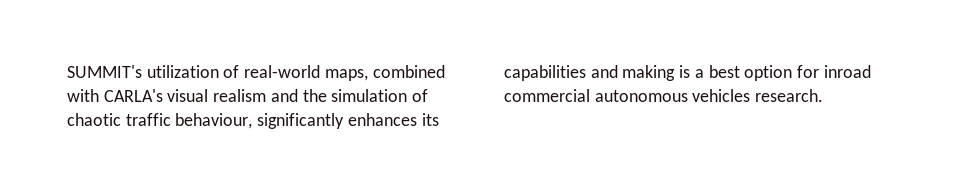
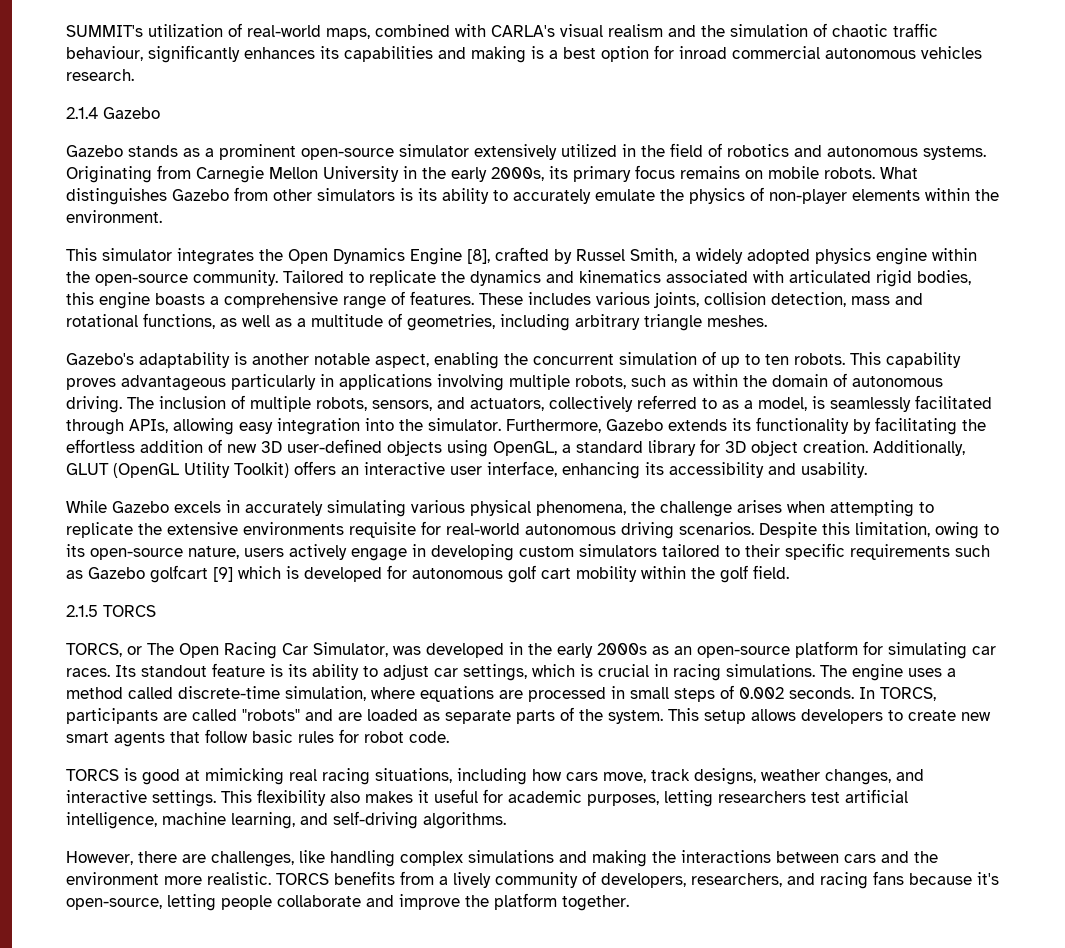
(824, 95) none -> [66,107,160,119] [66,143,986,160] [66,165,918,183] [66,187,999,205] [66,210,162,223] [66,247,977,265] [66,270,971,287] [66,291,923,309] [66,313,767,331] [66,351,961,369] [66,373,943,391] [66,395,992,413] [66,417,986,435] [66,439,965,457] [66,461,867,479] [66,500,934,517] [66,521,999,539] [66,543,990,561] [66,565,789,583] [66,605,156,617] [66,641,996,659] [66,663,956,681] [66,685,936,702] [66,707,991,724] [66,729,449,747] [66,768,924,785] [66,789,908,807] [66,811,506,829] [66,850,938,867] [66,871,999,889] [66,893,629,911] // 2.1.4 Gazebo // Gazebo stands as a prominent open-source simulator extensively utilized in the field of robotics and autonomous systems. Originating from Carnegie Mellon University in the early 2000s, its primary focus remains on mobile robots. What distinguishes Gazebo from other simulators is its ability to accurately emulate the physics of non-player elements within the environment. // This simulator integrates the Open Dynamics Engine [8], crafted by Russel Smith, a widely adopted physics engine within the open-source community. Tailored to replicate the dynamics and kinematics associated with articulated rigid bodies, this engine boasts a comprehensive range of features. These includes various joints, collision detection, mass and rotational functions, as well as a multitude of geometries, including arbitrary triangle meshes. // Gazebo's adaptability is another notable aspect, enabling the concurrent simulation of up to ten robots. This capability proves advantageous particularly in applications involving multiple robots, such as within the domain of autonomous driving. The inclusion of multiple robots, sensors, and actuators, collectively referred to as a model, is seamlessly facilitated through APIs, allowing easy integration into the simulator. Furthermore, Gazebo extends its functionality by facilitating the effortless addition of new 3D user-defined objects using OpenGL, a standard library for 3D object creation. Additionally, GLUT (OpenGL Utility Toolkit) offers an interactive user interface, enhancing its accessibility and usability. // While Gazebo excels in accurately simulating various physical phenomena, the challenge arises when attempting to replicate the extensive environments requisite for real-world autonomous driving scenarios. Despite this limitation, owing to its open-source nature, users actively engage in developing custom simulators tailored to their specific requirements such as Gazebo golfcart [9] which is developed for autonomous golf cart mobility within the golf field. // 2.1.5 TORCS // TORCS, or The Open Racing Car Simulator, was developed in the early 2000s as an open-source platform for simulating car races. Its standout feature is its ability to adjust car settings, which is crucial in racing simulations. The engine uses a method called discrete-time simulation, where equations are processed in small steps of 0.002 seconds. In TORCS, participants are called "robots" and are loaded as separate parts of the system. This setup allows developers to create new smart agents that follow basic rules for robot code. // TORCS is good at mimicking real racing situations, including how cars move, track designs, weather changes, and interactive settings. This flexibility also makes it useful for academic purposes, letting researchers test artificial intelligence, machine learning, and self-driving algorithms. // However, there are challenges, like handling complex simulations and making the interactions between cars and the environment more realistic. TORCS benefits from a lively community of developers, researchers, and racing fans because it's open-source, letting people collaborate and improve the platform together.

